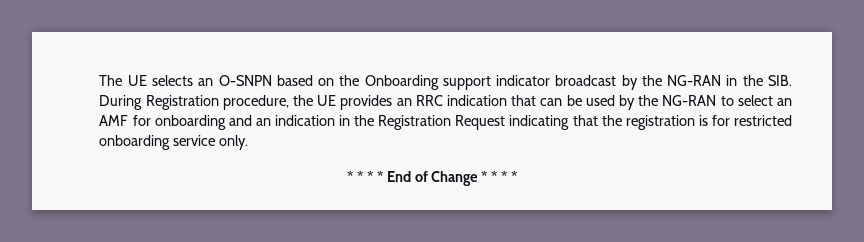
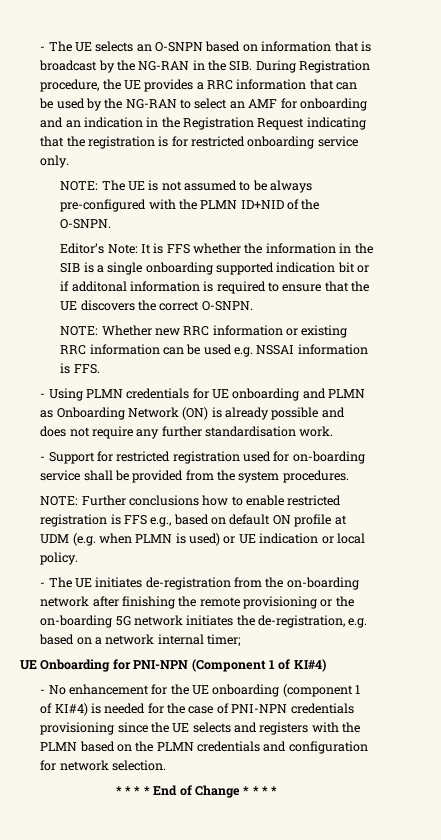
(99, 80) none -> [40,46,46,51] -
[339,75,551,90] the Onboarding support indicator -> [261,41,371,52] information that is
[396,95,508,106] an RRC indication -> [196,79,307,90] a RRC information
(249, 142) none -> [60,180,313,193] [60,199,320,212] [60,219,112,229] [60,243,373,254] [60,262,370,275] [60,281,370,294] [60,300,253,311] [60,325,348,338] [60,344,368,357] [60,363,100,374] [40,388,366,401] [40,407,345,420] [40,426,334,439] [40,451,365,464] [40,470,349,483] [40,495,342,506] [40,514,347,527] [40,533,365,546] [40,552,79,565] [40,577,359,590] [40,596,354,609] [40,615,368,628] [39,634,241,646] [20,659,326,672] [40,684,361,697] [40,703,354,716] [40,722,361,735] [40,741,368,754] [40,760,166,771] // NOTE: The UE is not assumed to be always pre-configured with the PLMN ID+NID of the O-SNPN. // Editor’s Note: It is FFS whether the information in the SIB is a single onboarding supported indication bit or if additonal information is required to ensure that the UE discovers the correct O-SNPN. // NOTE: Whether new RRC information or existing RRC information can be used e.g. NSSAI information is FFS. // - Using PLMN credentials for UE onboarding and PLMN as Onboarding Network (ON) is already possible and does not require any further standardisation work. // - Support for restricted registration used for on-boarding service shall be provided from the system procedures. // NOTE: Further conclusions how to enable restricted registration is FFS e.g., based on default ON profile at UDM (e.g. when PLMN is used) or UE indication or local policy. // - The UE initiates de-registration from the on-boarding network after finishing the remote provisioning or the on-boarding 5G network initiates the de-registration, e.g. based on a network internal timer; // UE Onboarding for PNI-NPN (Component 1 of KI#4) // - No enhancement for the UE onboarding (component 1 of KI#4) is needed for the case of PNI-NPN credentials provisioning since the UE selects and registers with the PLMN based on the PLMN credentials and configuration for network selection.

